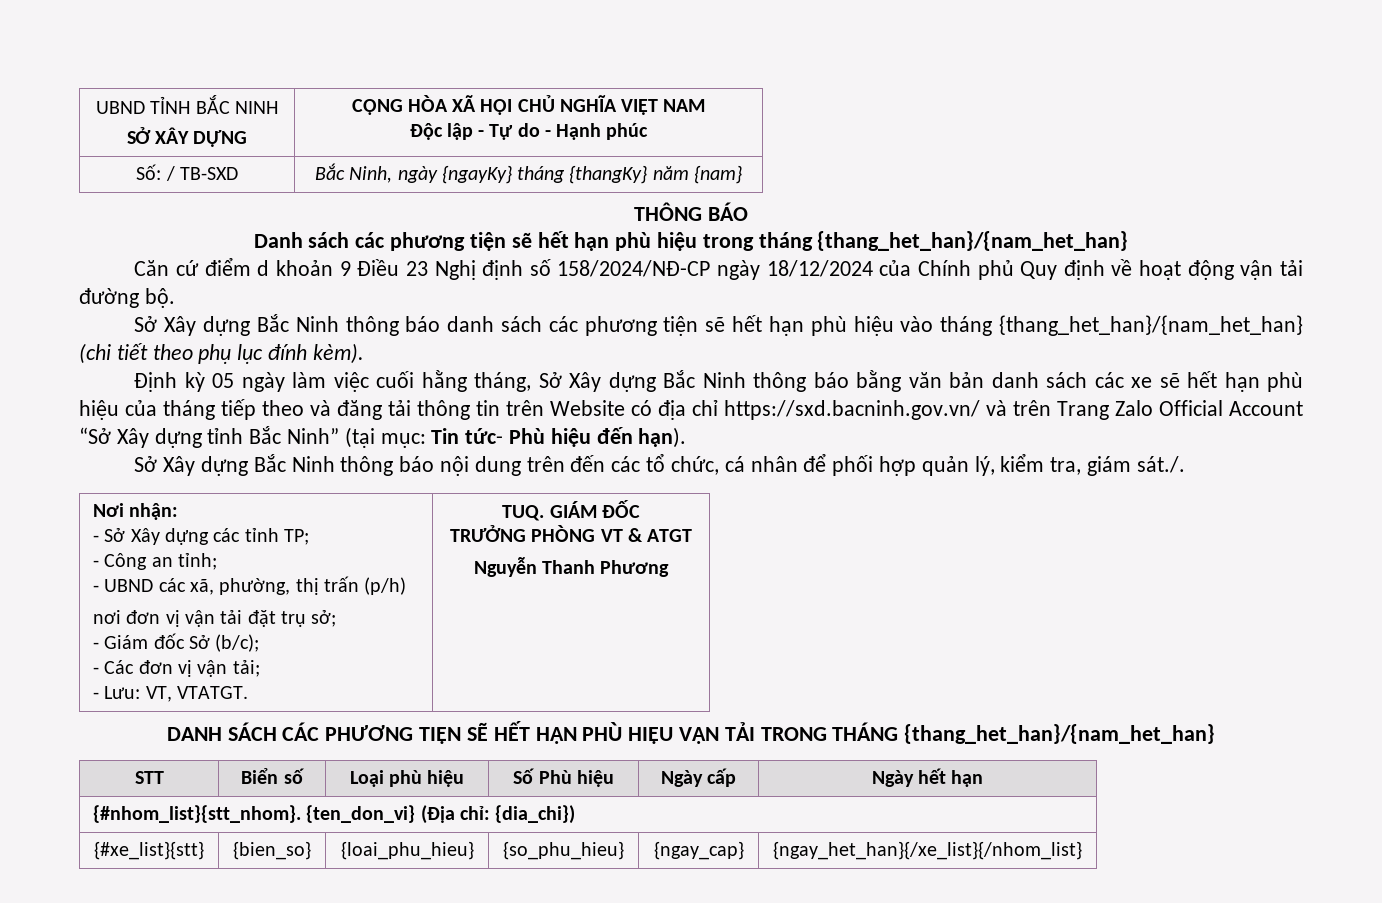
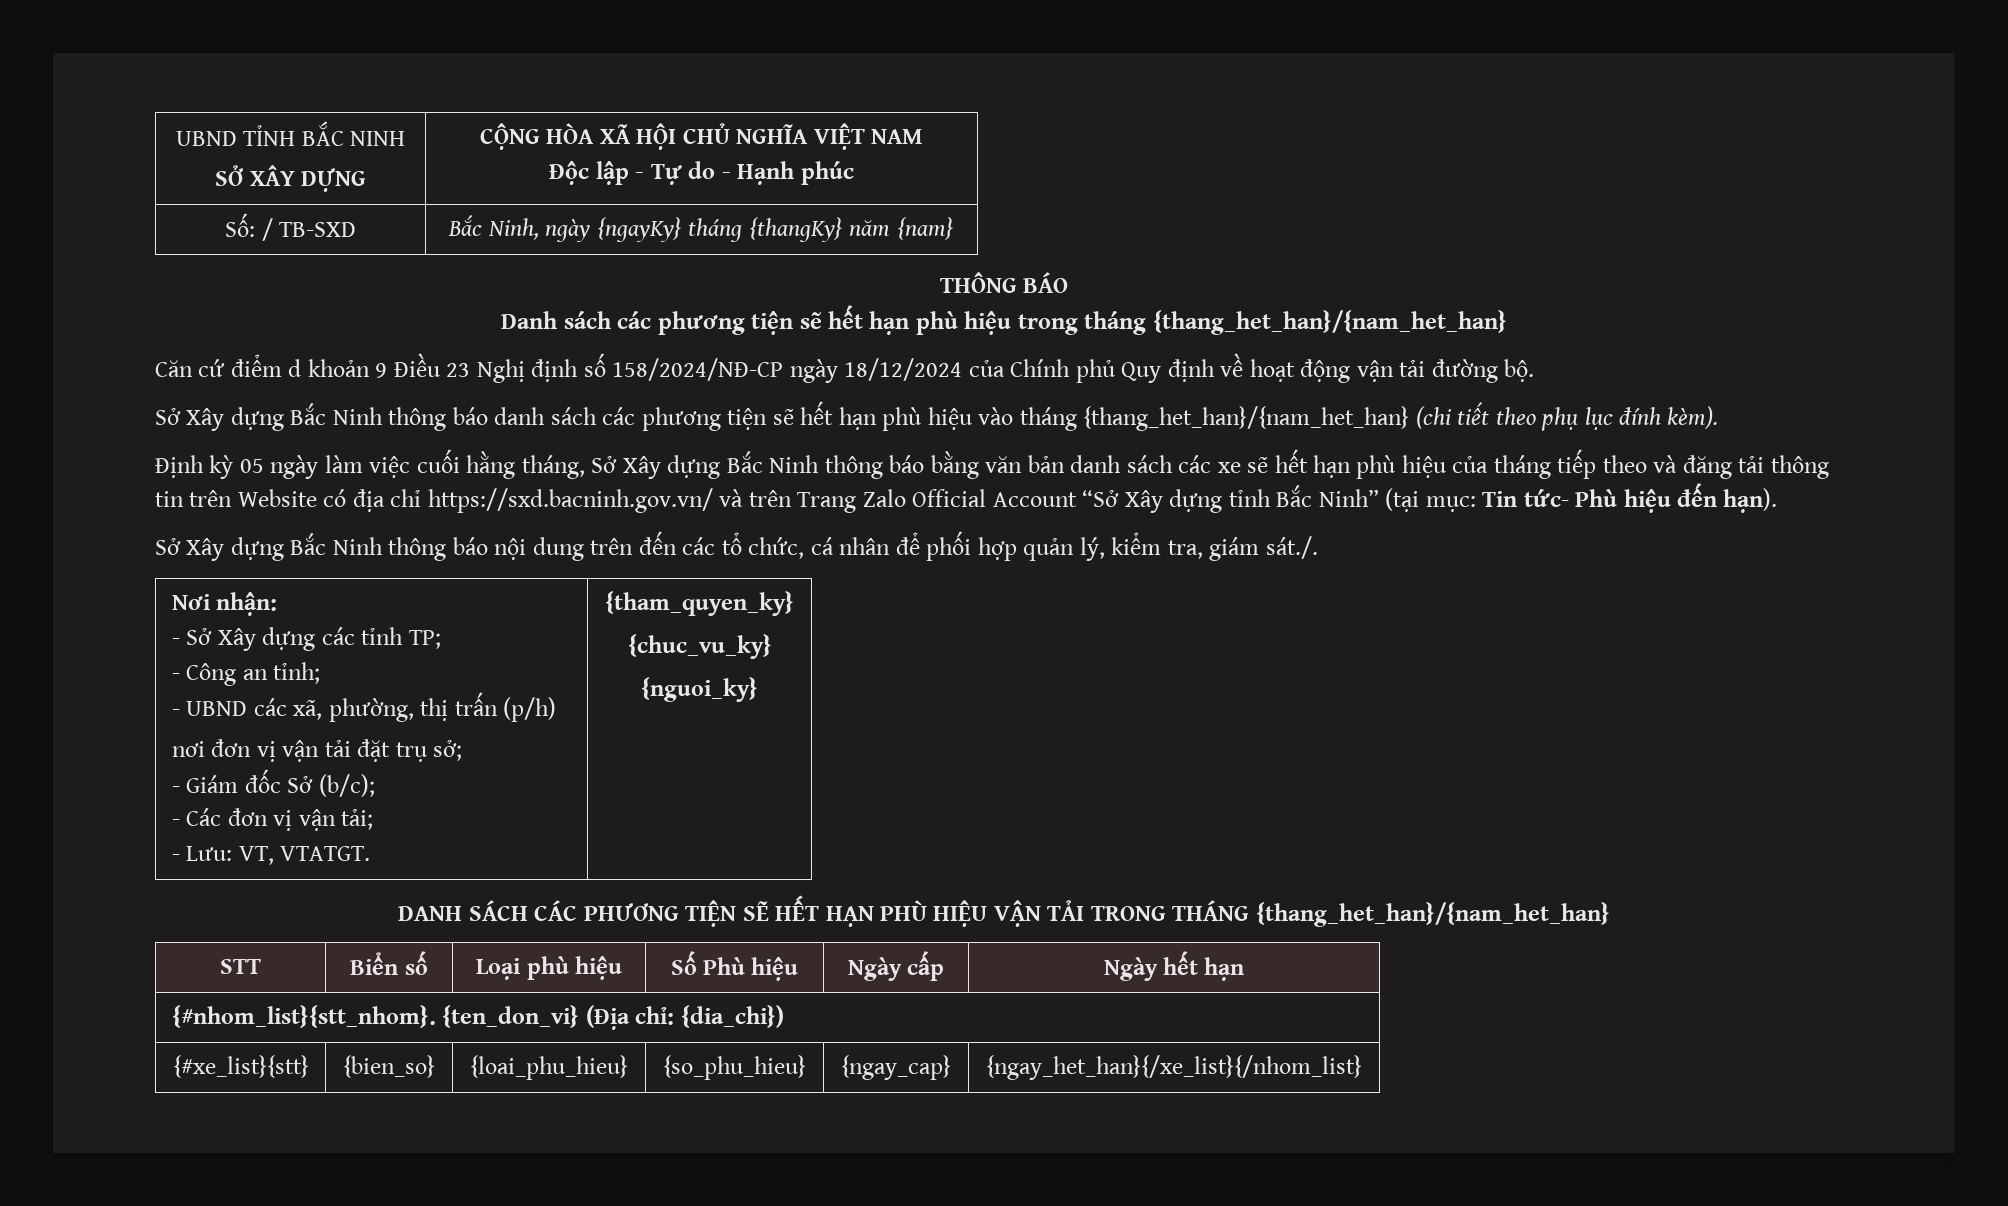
[502,500,640,521] [449,525,693,542] [473,557,670,577] TUQ. GIÁM ĐỐC // TRƯỞNG PHÒNG VT & ATGT // Nguyễn Thanh Phương -> [605,591,794,616] [627,634,772,659] [641,677,758,702] {tham_quyen_ky} // {chuc_vu_ky} // {nguoi_ky}

